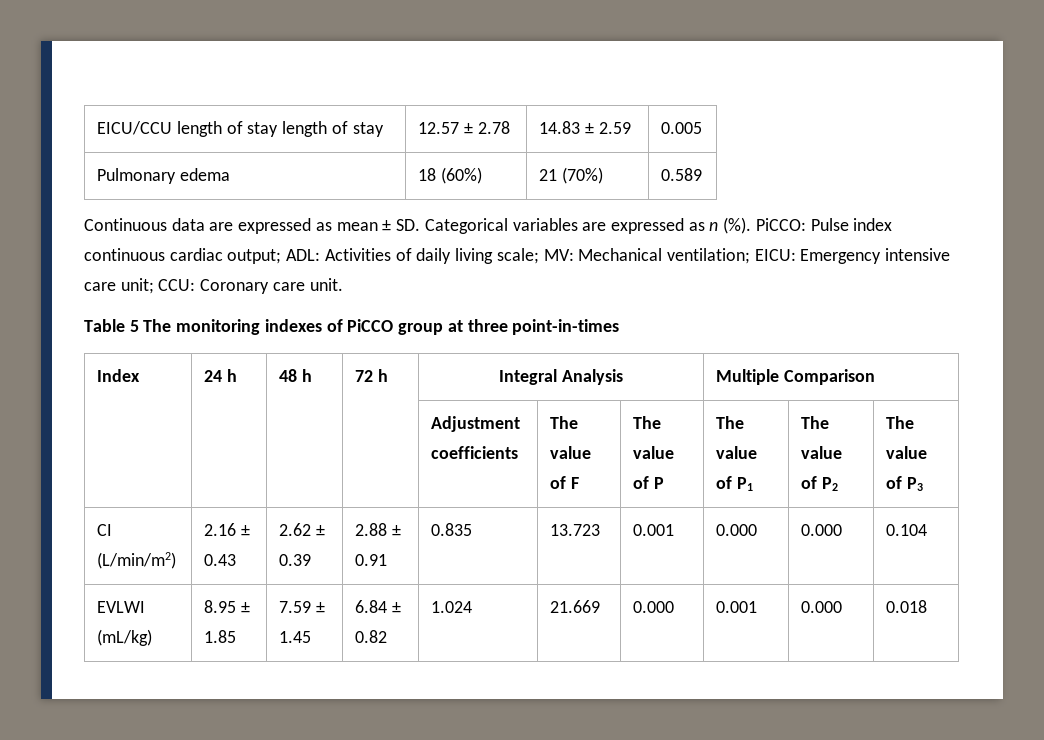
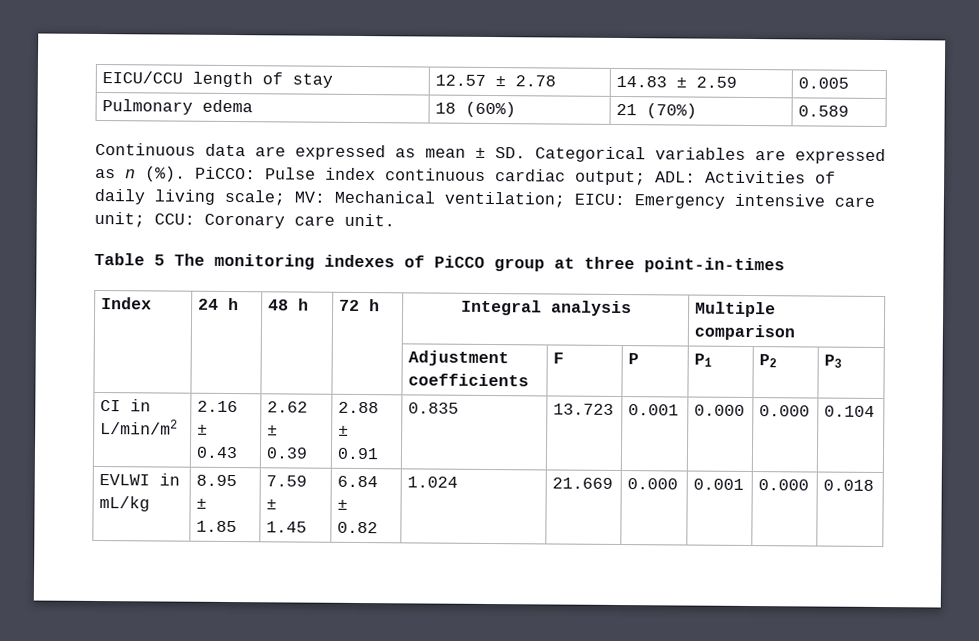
[282,121,384,137] length of stay -> (334, 80) none
[561,369,623,385] Analysis -> [550,300,632,317] analysis
[783,369,875,385] Comparison -> [694,324,796,341] comparison
[550,416,579,429] [550,446,592,459] [550,476,579,489] [633,416,662,429] [633,446,675,459] [633,476,664,489] [716,416,745,429] [716,446,758,459] [716,476,753,491] [801,416,830,429] [801,446,843,459] [801,476,838,491] [886,416,915,429] [886,446,928,459] [886,476,903,489] The value of F | The value of P | The value of P1 | The value of P2 | The value of -> [553,352,565,364] [628,353,640,365] [694,353,713,367] [759,354,778,368] F | P | P1 | P2 |
[97,552,177,569] (L/min/m2) -> [130,399,152,412] [100,419,179,435] in L/min/m2
[97,629,153,646] (mL/kg) -> [159,473,181,486] [99,496,151,512] in mL/kg

